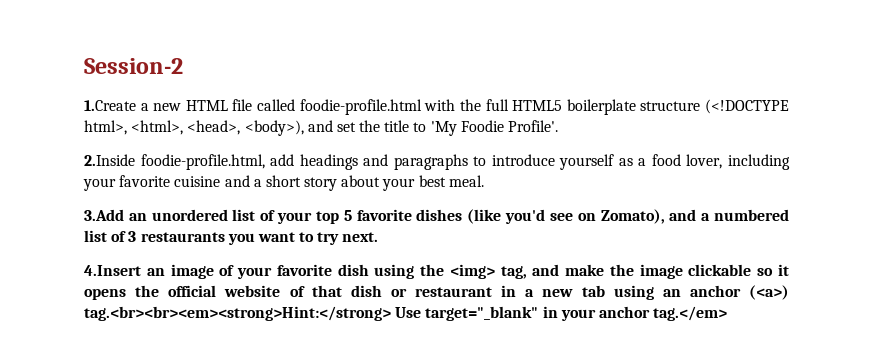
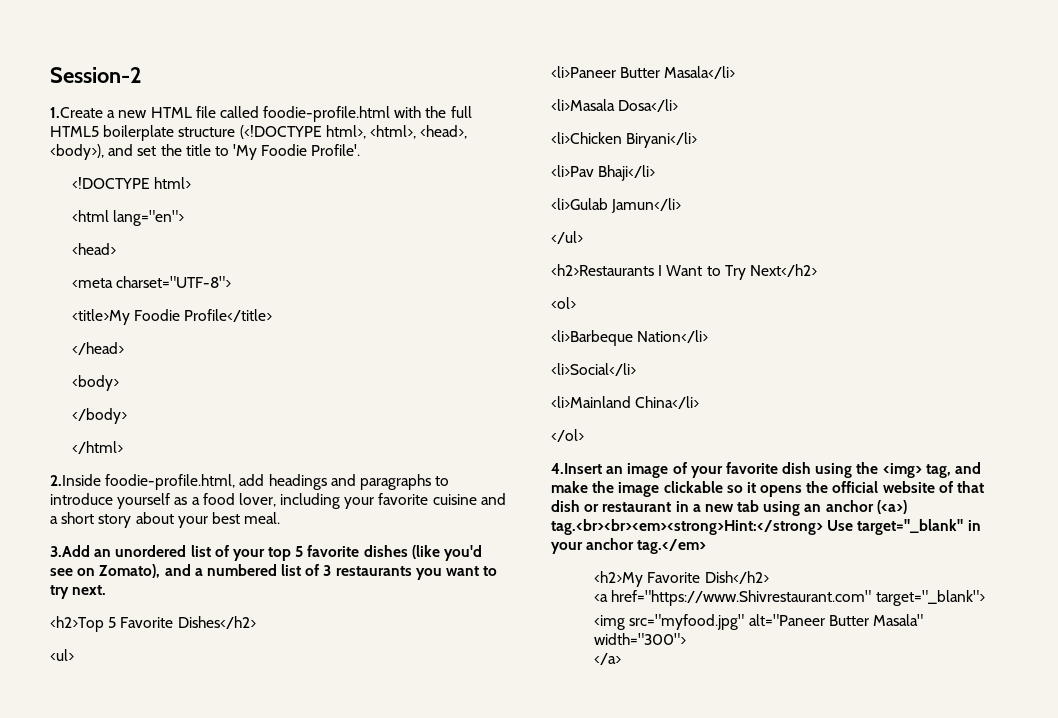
(559, 126) none -> [71,177,191,189] [71,210,184,226] [71,243,116,255] [71,276,231,288] [71,309,273,325] [71,342,124,355] [71,375,119,391] [71,408,127,424] [71,441,123,454] // <!DOCTYPE html> // <html lang="en"> // <head> // <meta charset="UTF-8"> // <title>My Foodie Profile</title> // </head> // <body> // </body> // </html>
(379, 237) none -> [50,616,256,632] [50,649,74,661] [551,66,736,79] [551,99,679,112] [551,132,698,148] [551,165,656,181] [551,198,682,213] [551,231,583,244] [551,264,817,280] [551,297,576,309] [551,330,709,346] [551,363,636,376] [551,396,700,409] [551,429,584,442] // <h2>Top 5 Favorite Dishes</h2> // <ul> // <li>Paneer Butter Masala</li> // <li>Masala Dosa</li> // <li>Chicken Biryani</li> // <li>Pav Bhaji</li> // <li>Gulab Jamun</li> // </ul> // <h2>Restaurants I Want to Try Next</h2> // <ol> // <li>Barbeque Nation</li> // <li>Social</li> // <li>Mainland China</li> // </ol>
(728, 313) none -> [594,571,769,587] [594,590,985,606] [594,614,924,630] [594,633,687,645] [594,653,622,665] // <h2>My Favorite Dish</h2> // <a href="https://www.Shivrestaurant.com" target="_blank"> // <img src="myfood.jpg" alt="Paneer Butter Masala" width="300"> // </a>

